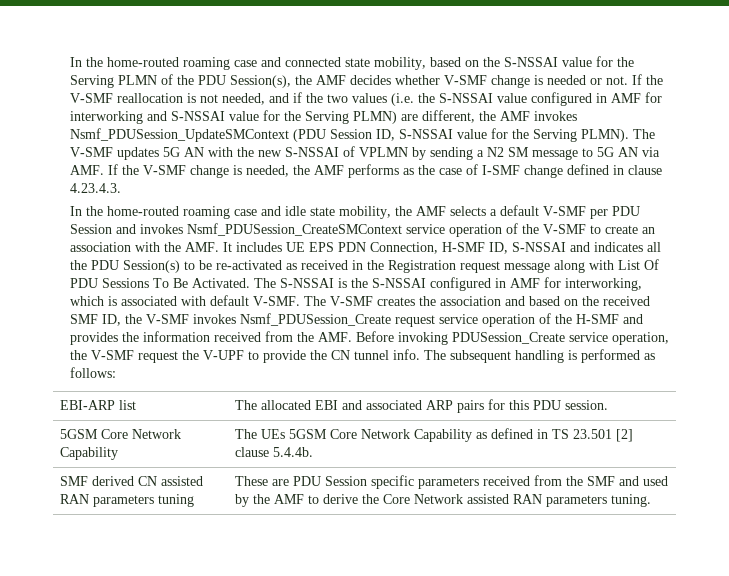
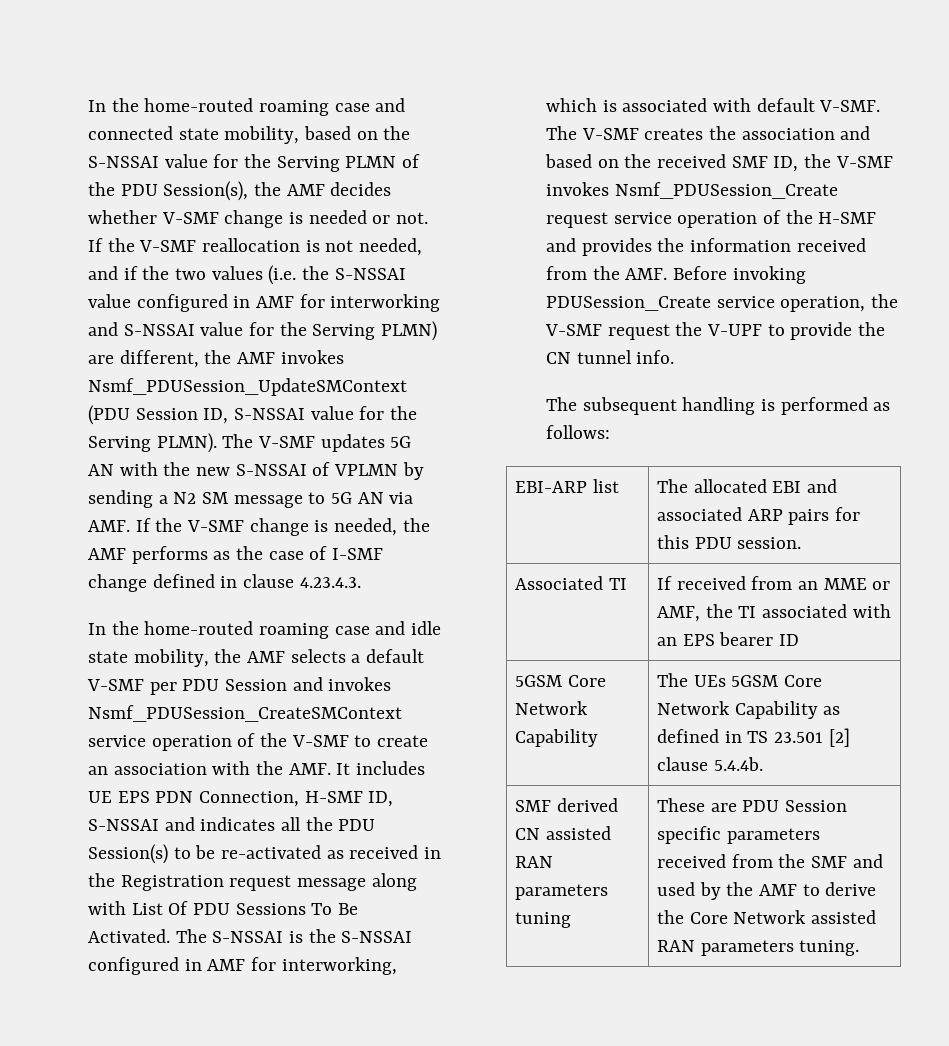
(420, 354) none -> (675, 357) //
(608, 405) none -> [514,576,627,590] [656,576,891,590] [656,604,891,622] [656,632,799,646] // Associated TI | If received from an MME or AMF, the TI associated with an EPS bearer ID

